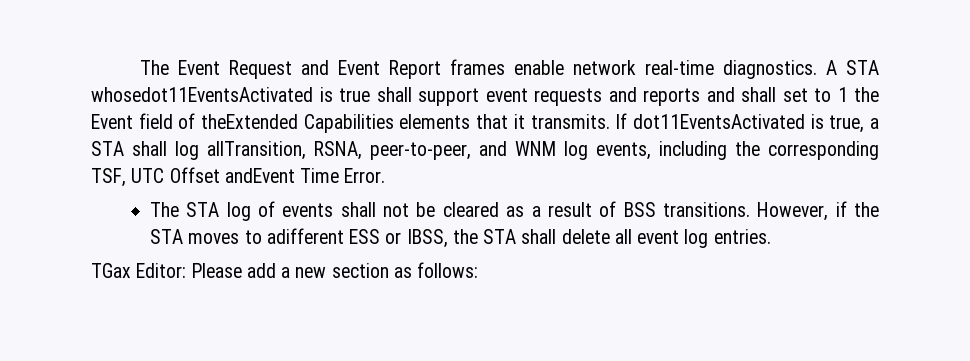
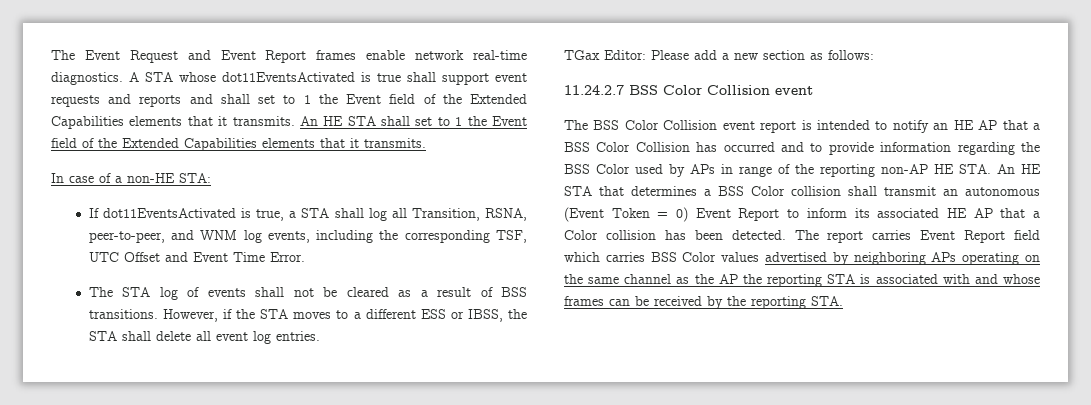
[91,87,313,102] whosedot11EventsActivated -> [179,72,355,82] whose dot11EventsActivated
[201,114,610,133] theExtended Capabilities elements that it transmits. -> [442,94,527,104] [51,116,527,129] [51,138,426,151] [51,173,211,183] the Extended Capabilities elements that it transmits. An HE STA shall set to 1 the Event field of the Extended Capabilities elements that it transmits. // In case of a non-HE STA: //
[207,141,306,160] allTransition, -> [391,208,480,221] all Transition,
[224,168,295,183] andEvent -> [164,252,228,262] and Event
[266,228,344,244] adifferent -> [353,309,416,319] a different
(479, 270) none -> [564,85,813,95] [564,120,1040,133] [564,142,1040,155] [564,164,1041,177] [564,186,1040,196] [564,207,1040,222] [564,230,1040,243] [564,252,1040,265] [564,274,1040,287] [564,296,843,309] // 11.24.2.7 BSS Color Collision event // The BSS Color Collision event report is intended to notify an HE AP that a BSS Color Collision has occurred and to provide information regarding the BSS Color used by APs in range of the reporting non-AP HE STA. An HE STA that determines a BSS Color collision shall transmit an autonomous (Event Token = 0) Event Report to inform its associated HE AP that a Color collision has been detected. The report carries Event Report field which carries BSS Color values advertised by neighboring APs operating on the same channel as the AP the reporting STA is associated with and whose frames can be received by the reporting STA.

